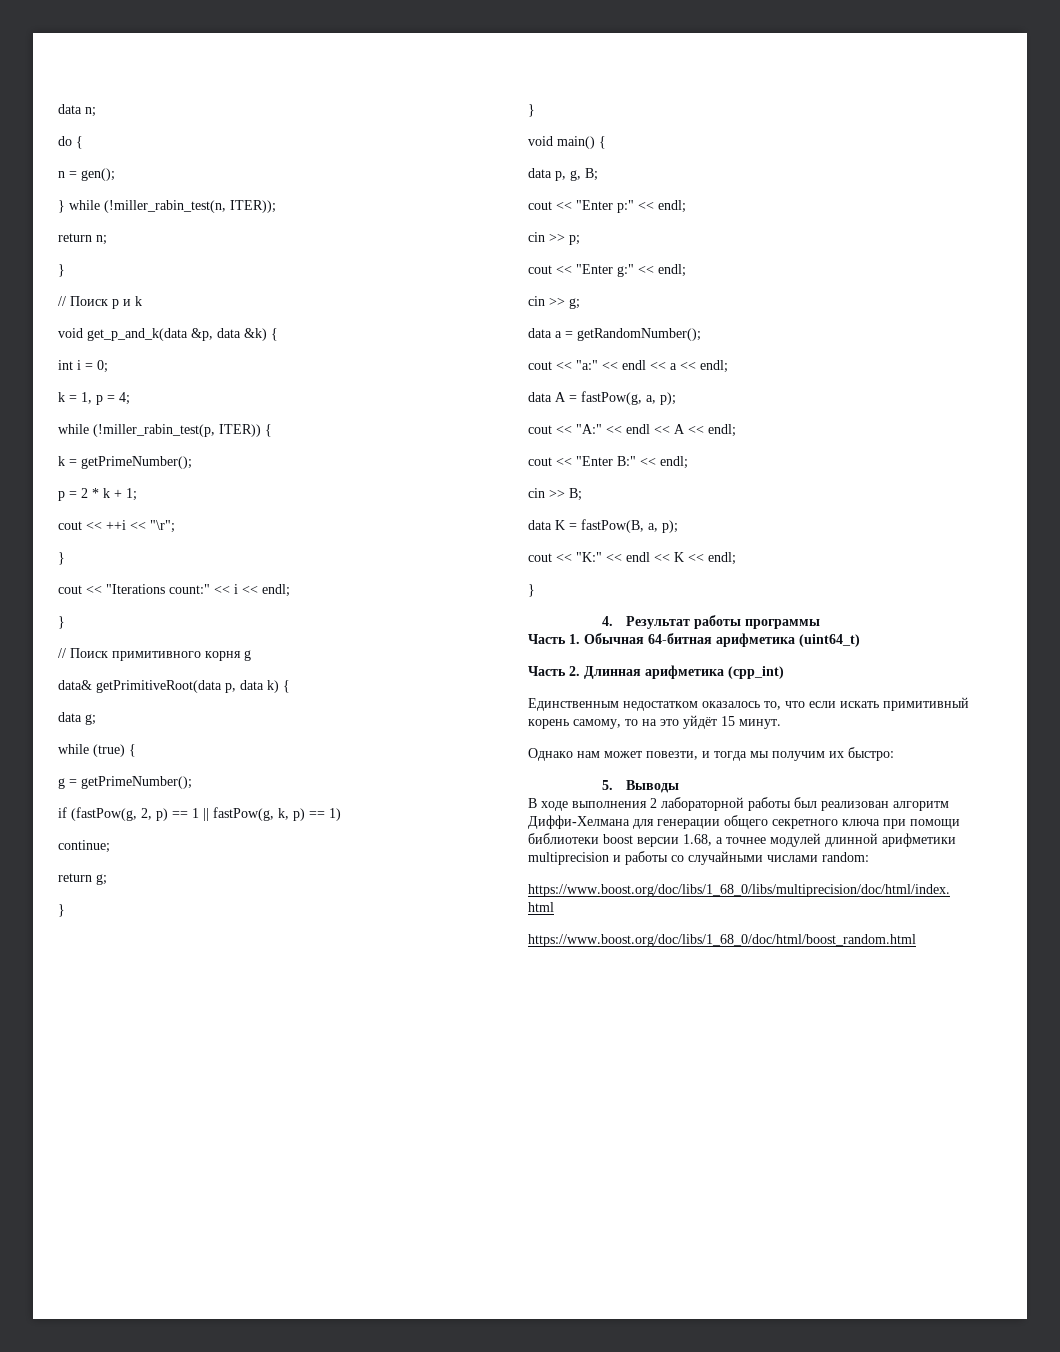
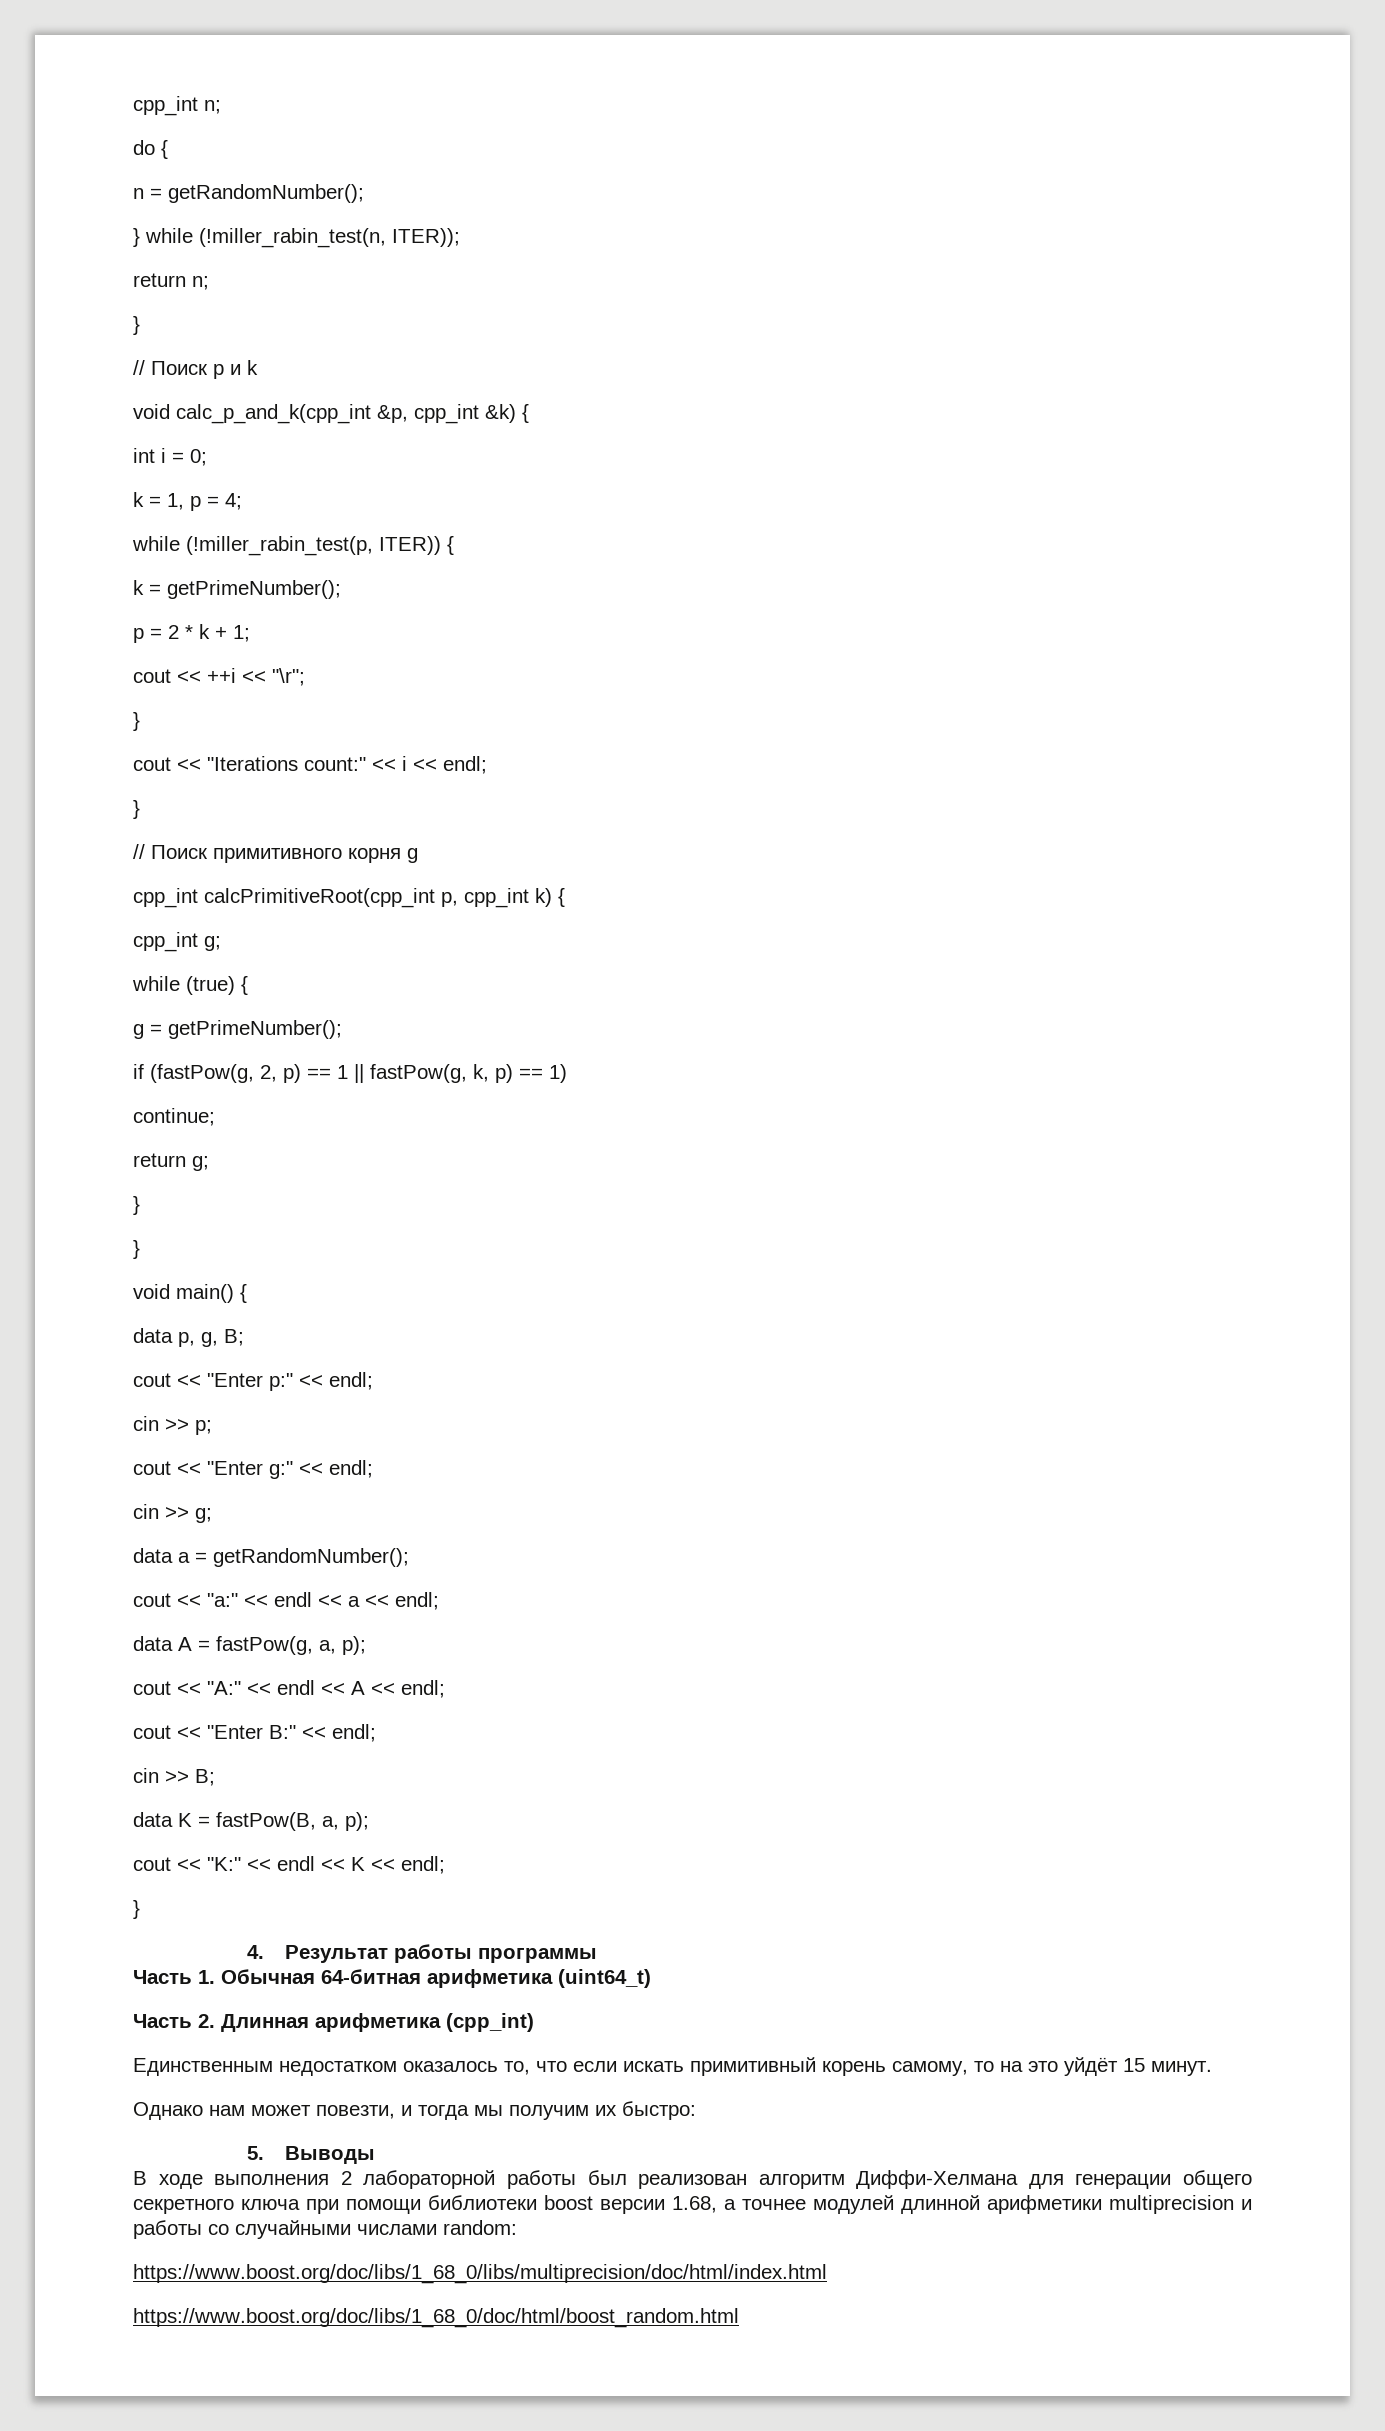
[58,104,82,114] data -> [133,96,198,116] cpp_int
[81,168,115,181] gen(); -> [168,184,364,203] getRandomNumber();
[87,328,241,341] get_p_and_k(data &p, data -> [176,404,479,424] calc_p_and_k(cpp_int &p, cpp_int
[58,680,264,693] data& getPrimitiveRoot(data p, data -> [133,888,529,908] cpp_int calcPrimitiveRoot(cpp_int p, cpp_int
[58,712,82,722] data -> [133,932,198,952] cpp_int

